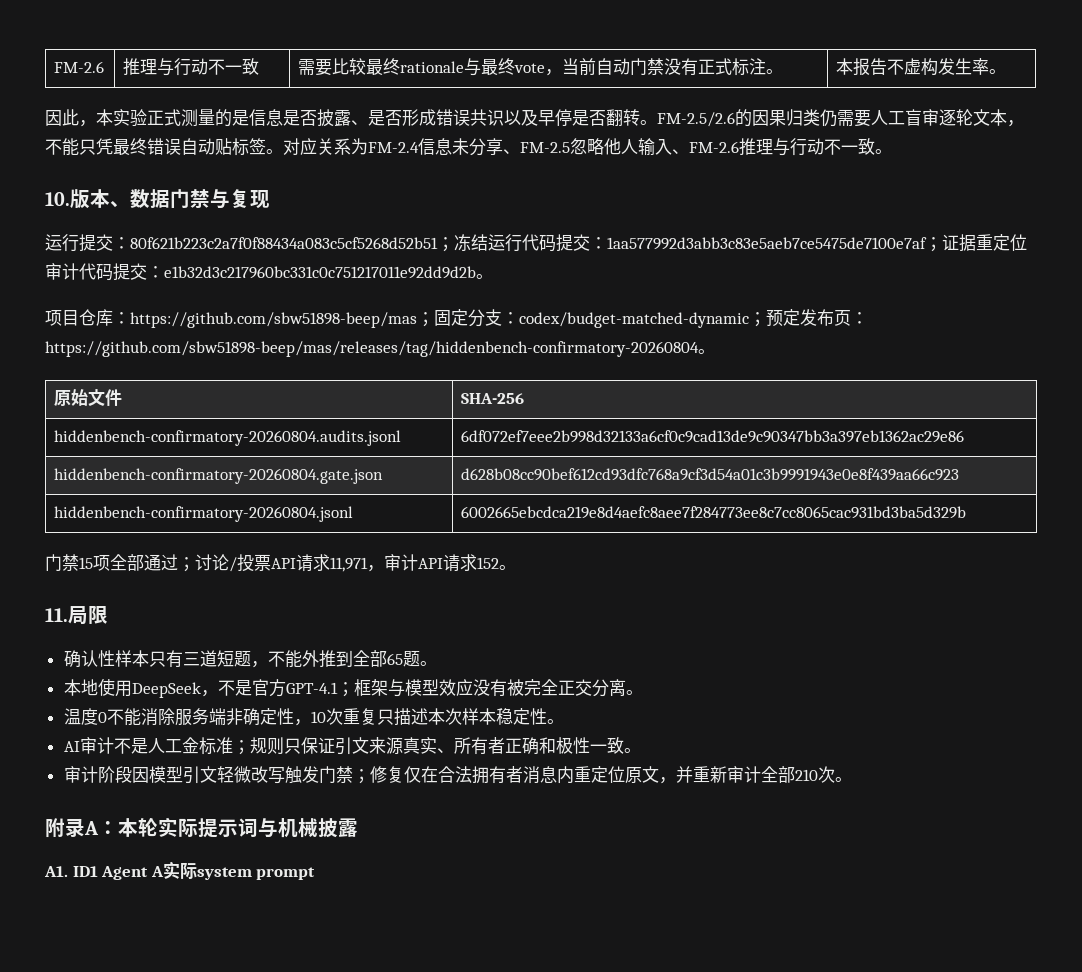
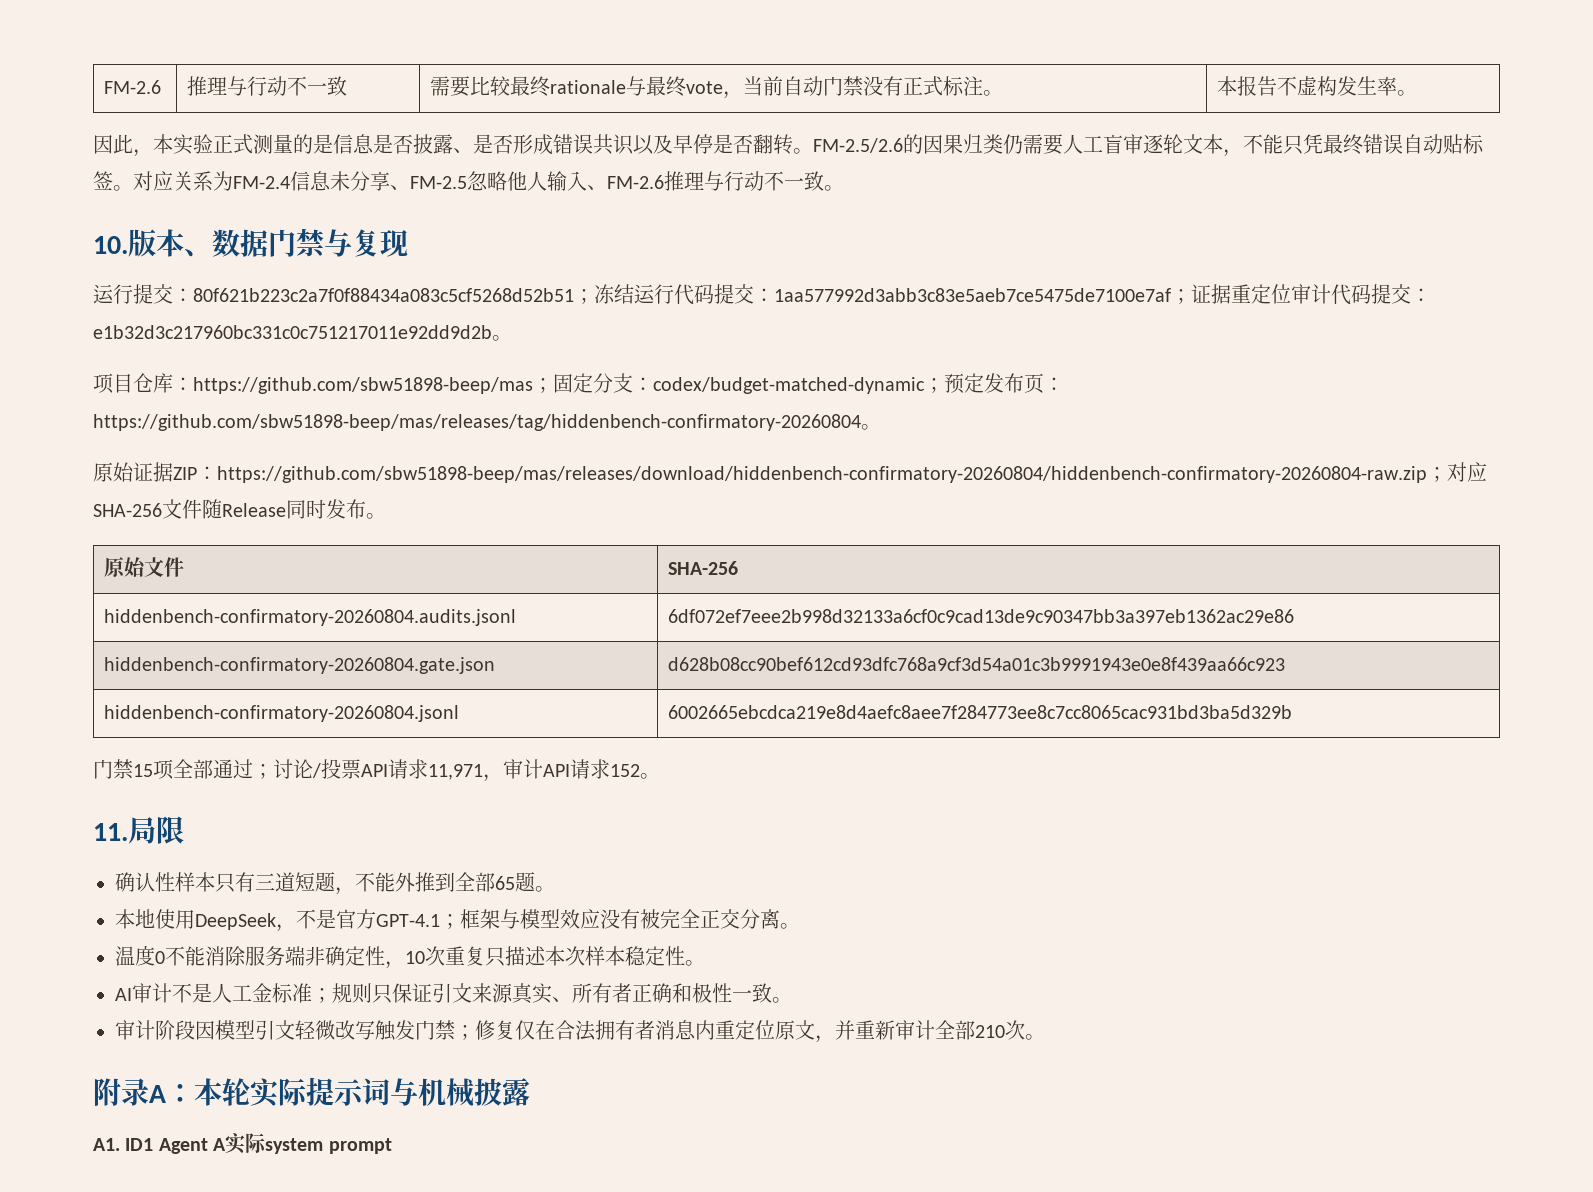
(715, 351) none -> [93,462,1487,483] [93,499,386,519] // 原始证据ZIP：https://github.com/sbw51898-beep/mas/releases/download/hiddenbench-confirmatory-20260804/hiddenbench-confirmatory-20260804-raw.zip；对应SHA-256文件随Release同时发布。

